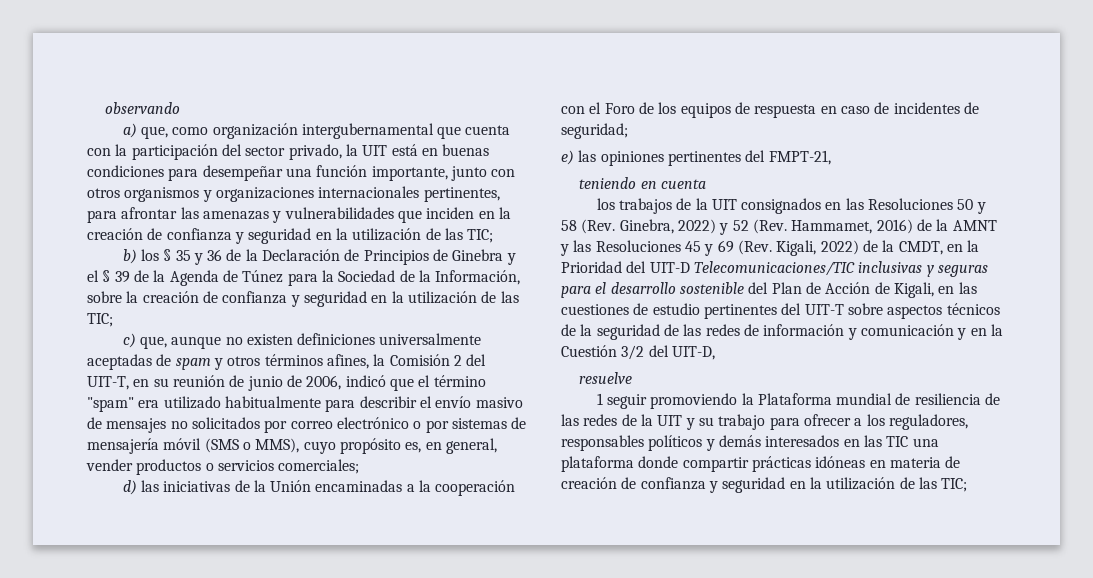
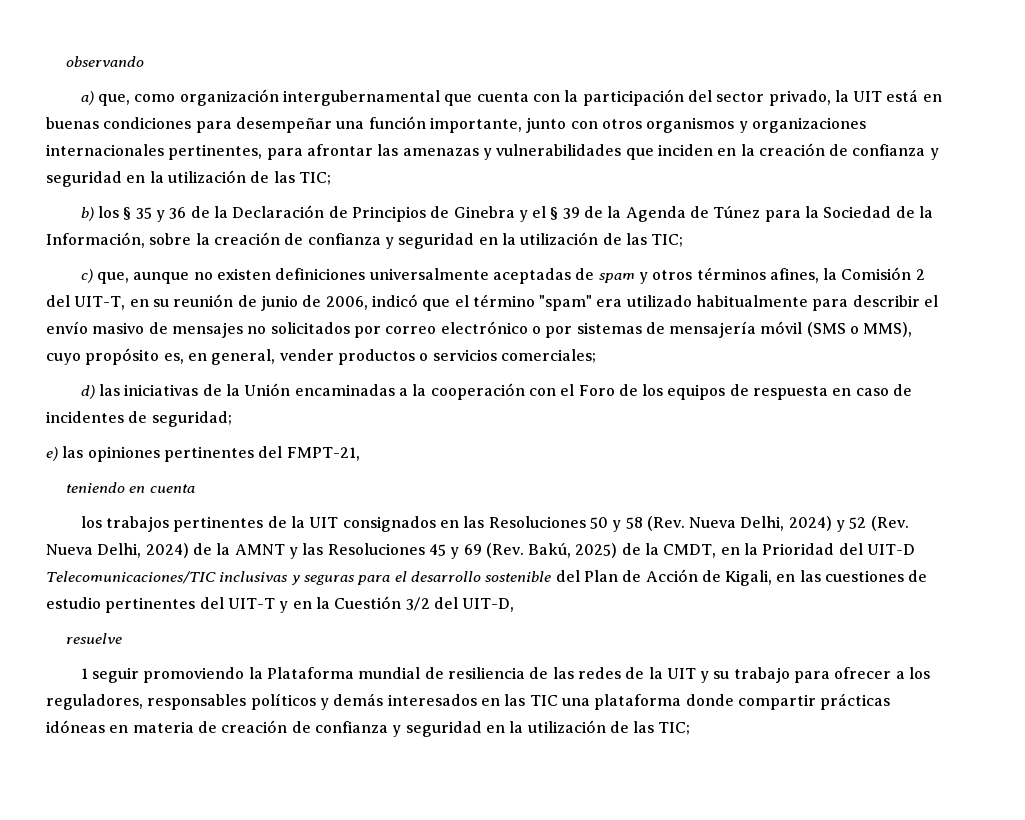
(672, 206) none -> [173,516,264,532] pertinentes
[619,219,913,235] Ginebra, 2022) y 52 (Rev. Hammamet, 2016) -> [689,516,909,532] [46,543,189,558] Nueva Delhi, 2024) y 52 (Rev. Nueva Delhi, 2024)
[776,240,859,256] Kigali, 2022) -> [528,543,618,558] Bakú, 2025)
[847,303,1000,319] [561,324,954,340] sobre aspectos técnicos de la seguridad de las redes de información y comunicación -> (275, 603) none

